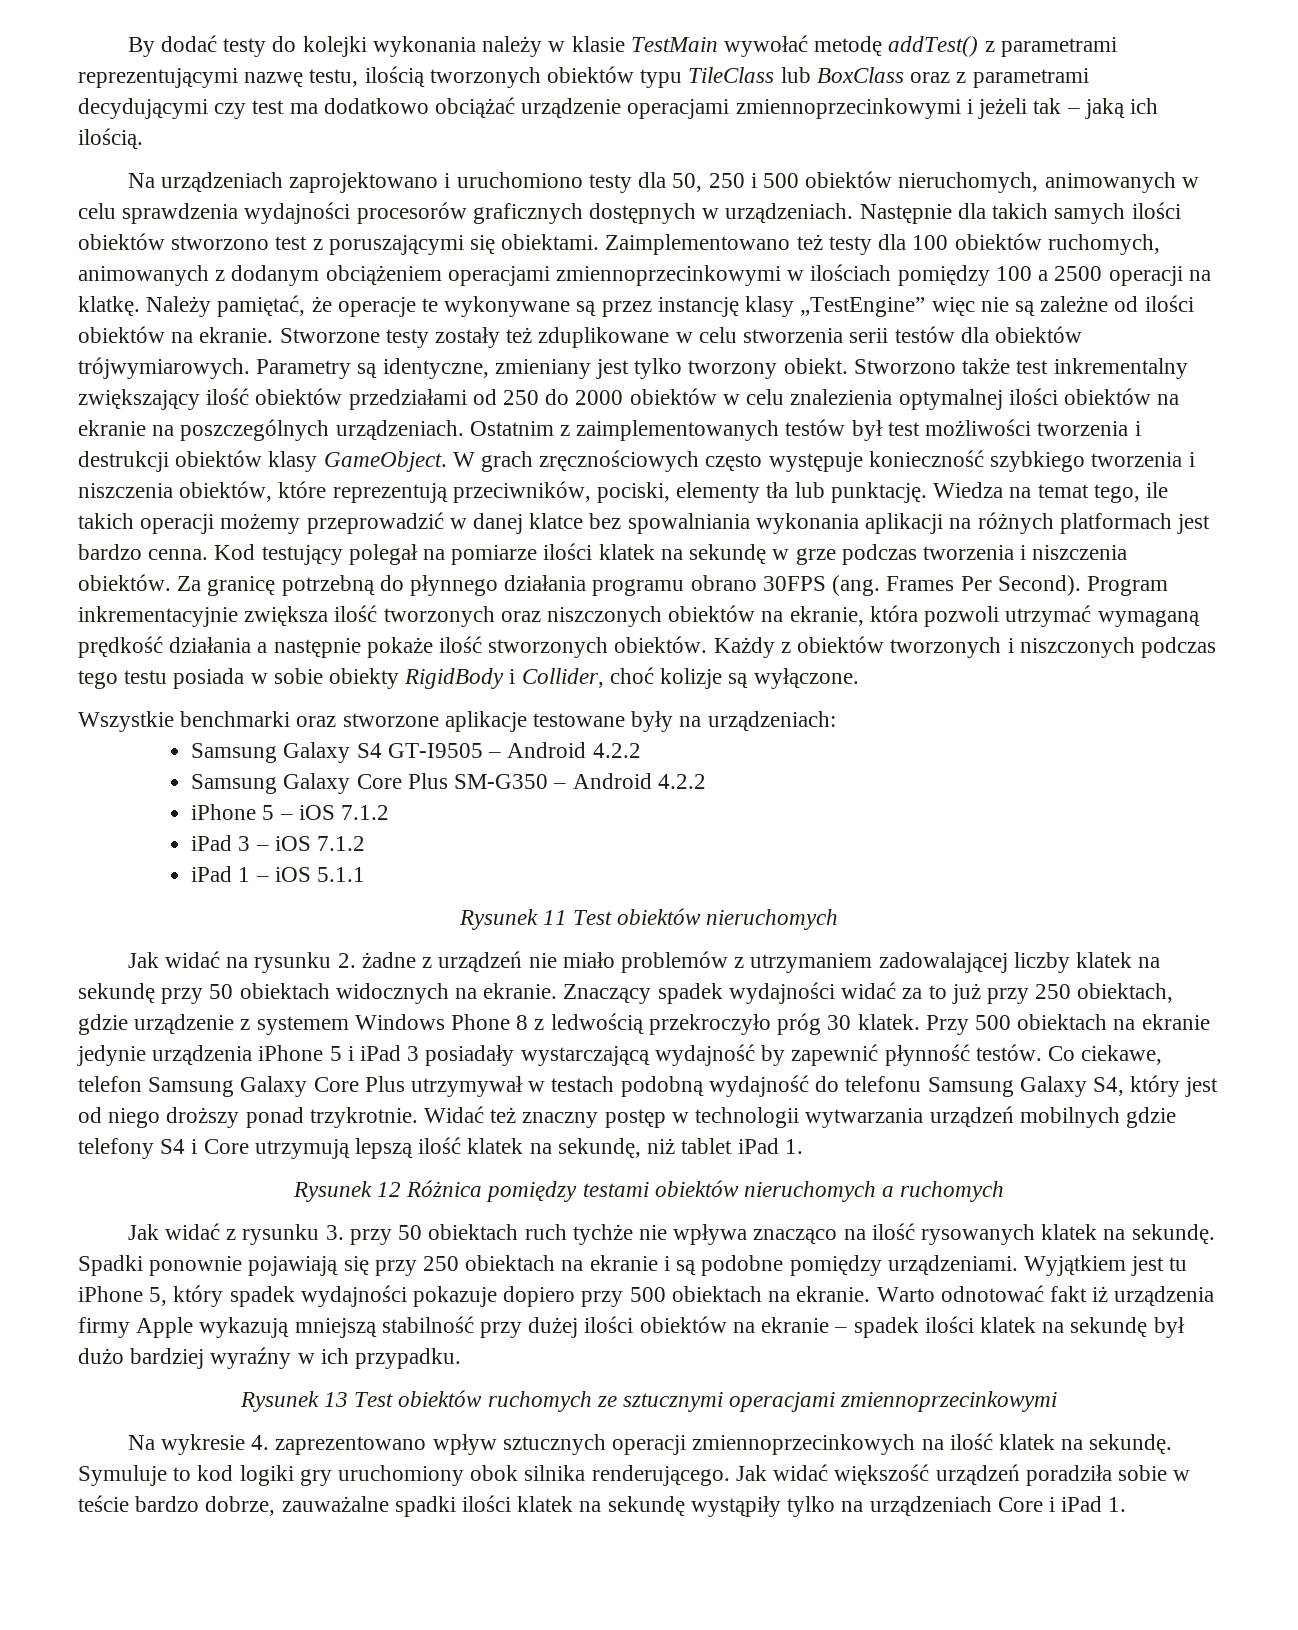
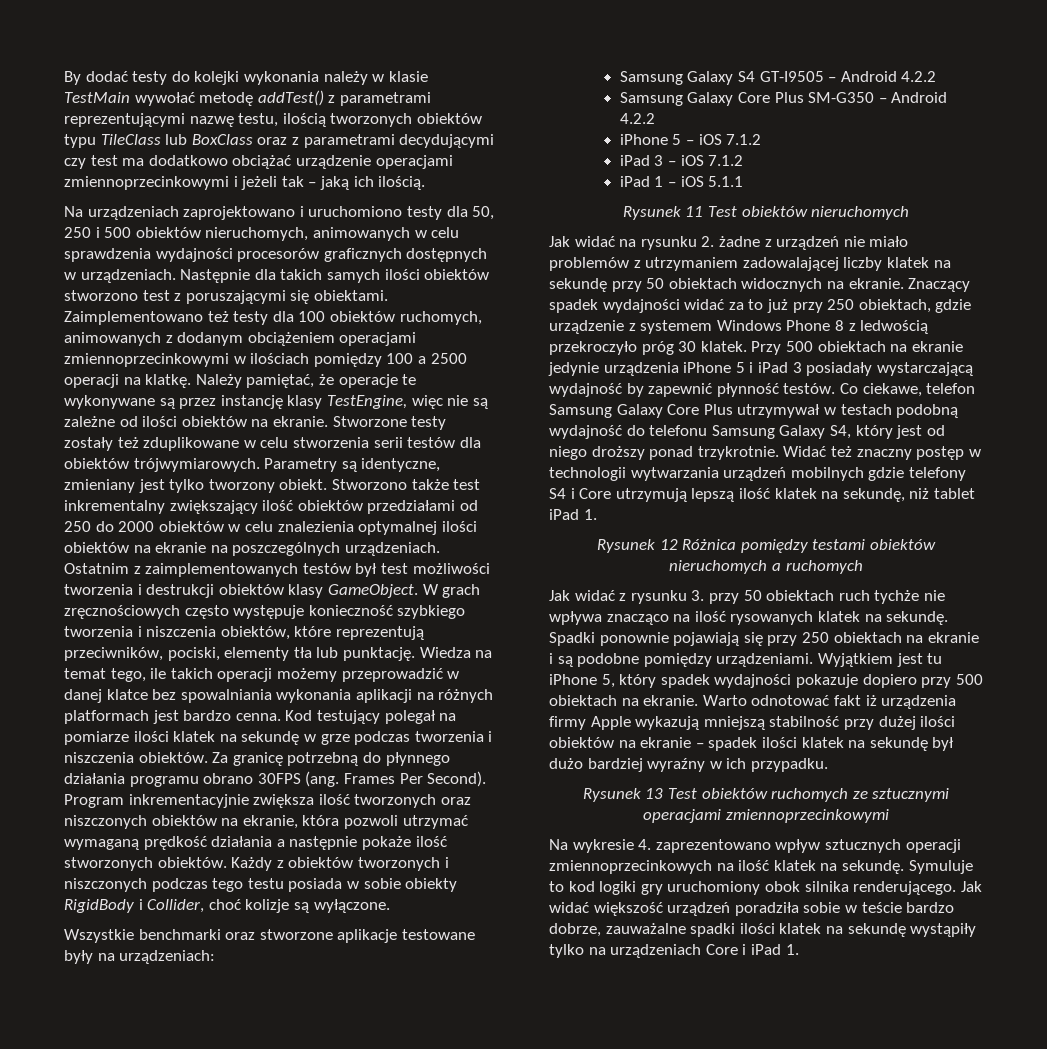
[800,297,926,317] „TestEngine” -> [326,395,407,409] TestEngine,

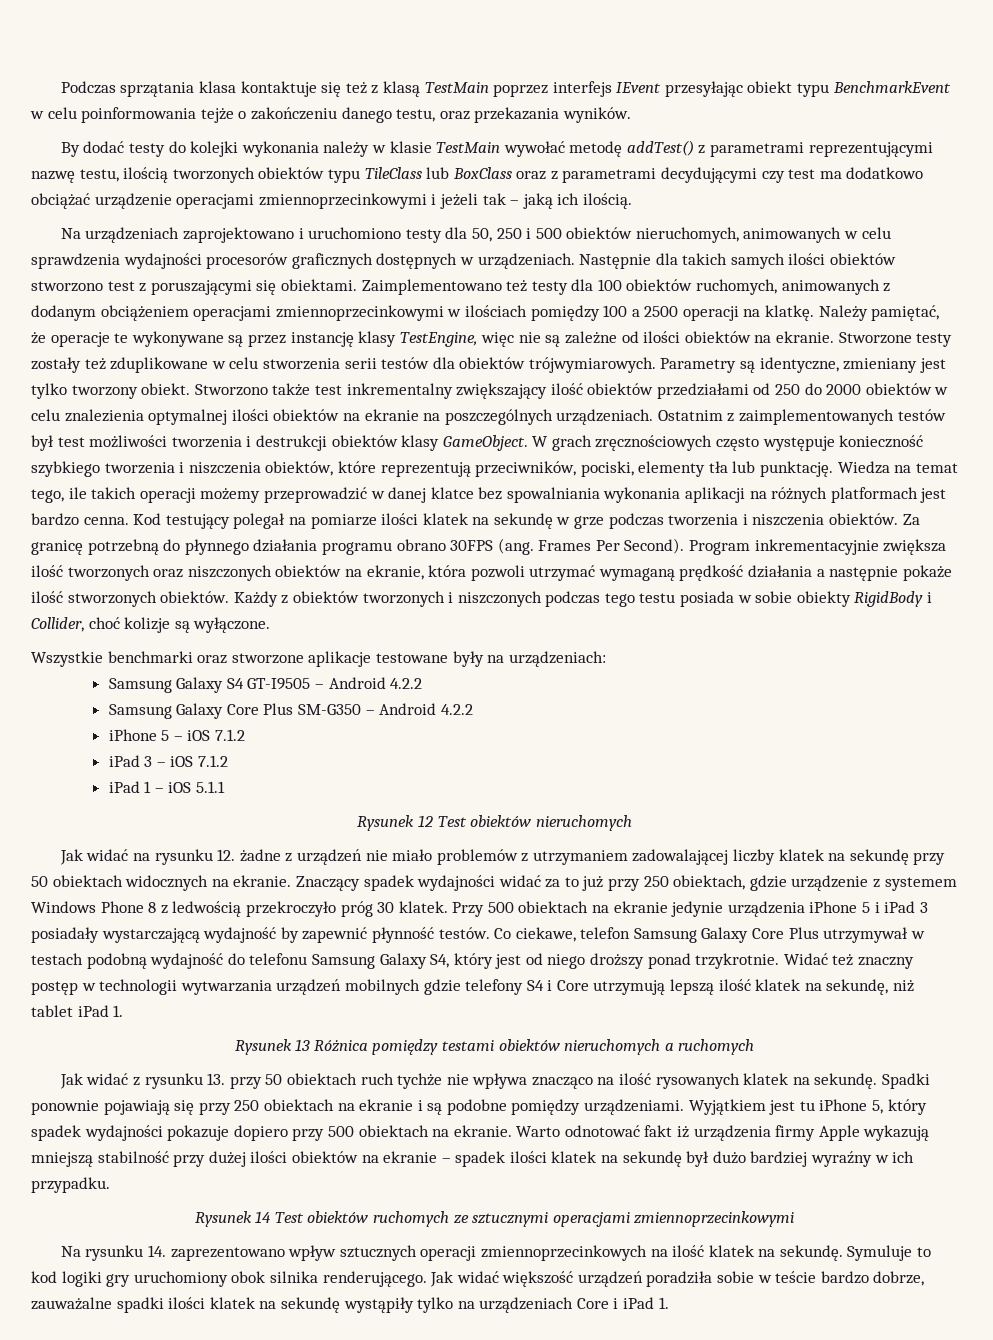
(64, 78) none -> [60,81,951,97] [30,107,631,123] Podczas sprzątania klasa kontaktuje się też z klasą TestMain poprzez interfejs IEvent przesyłając obiekt typu BenchmarkEvent w celu poinformowania tejże o zakończeniu danego testu, oraz przekazania wyników. //
[685,206,704,217] 11 -> [417,815,433,827] 12
[701,236,715,247] 2. -> [217,849,236,861] 12.
[659,539,678,550] 12 -> [295,1039,311,1051] 13
[691,590,705,601] 3. -> [207,1073,226,1085] 13.
[645,788,664,799] 13 -> [255,1211,272,1223] 14
[572,839,652,853] wykresie 4. -> [85,1245,166,1261] rysunku 14.

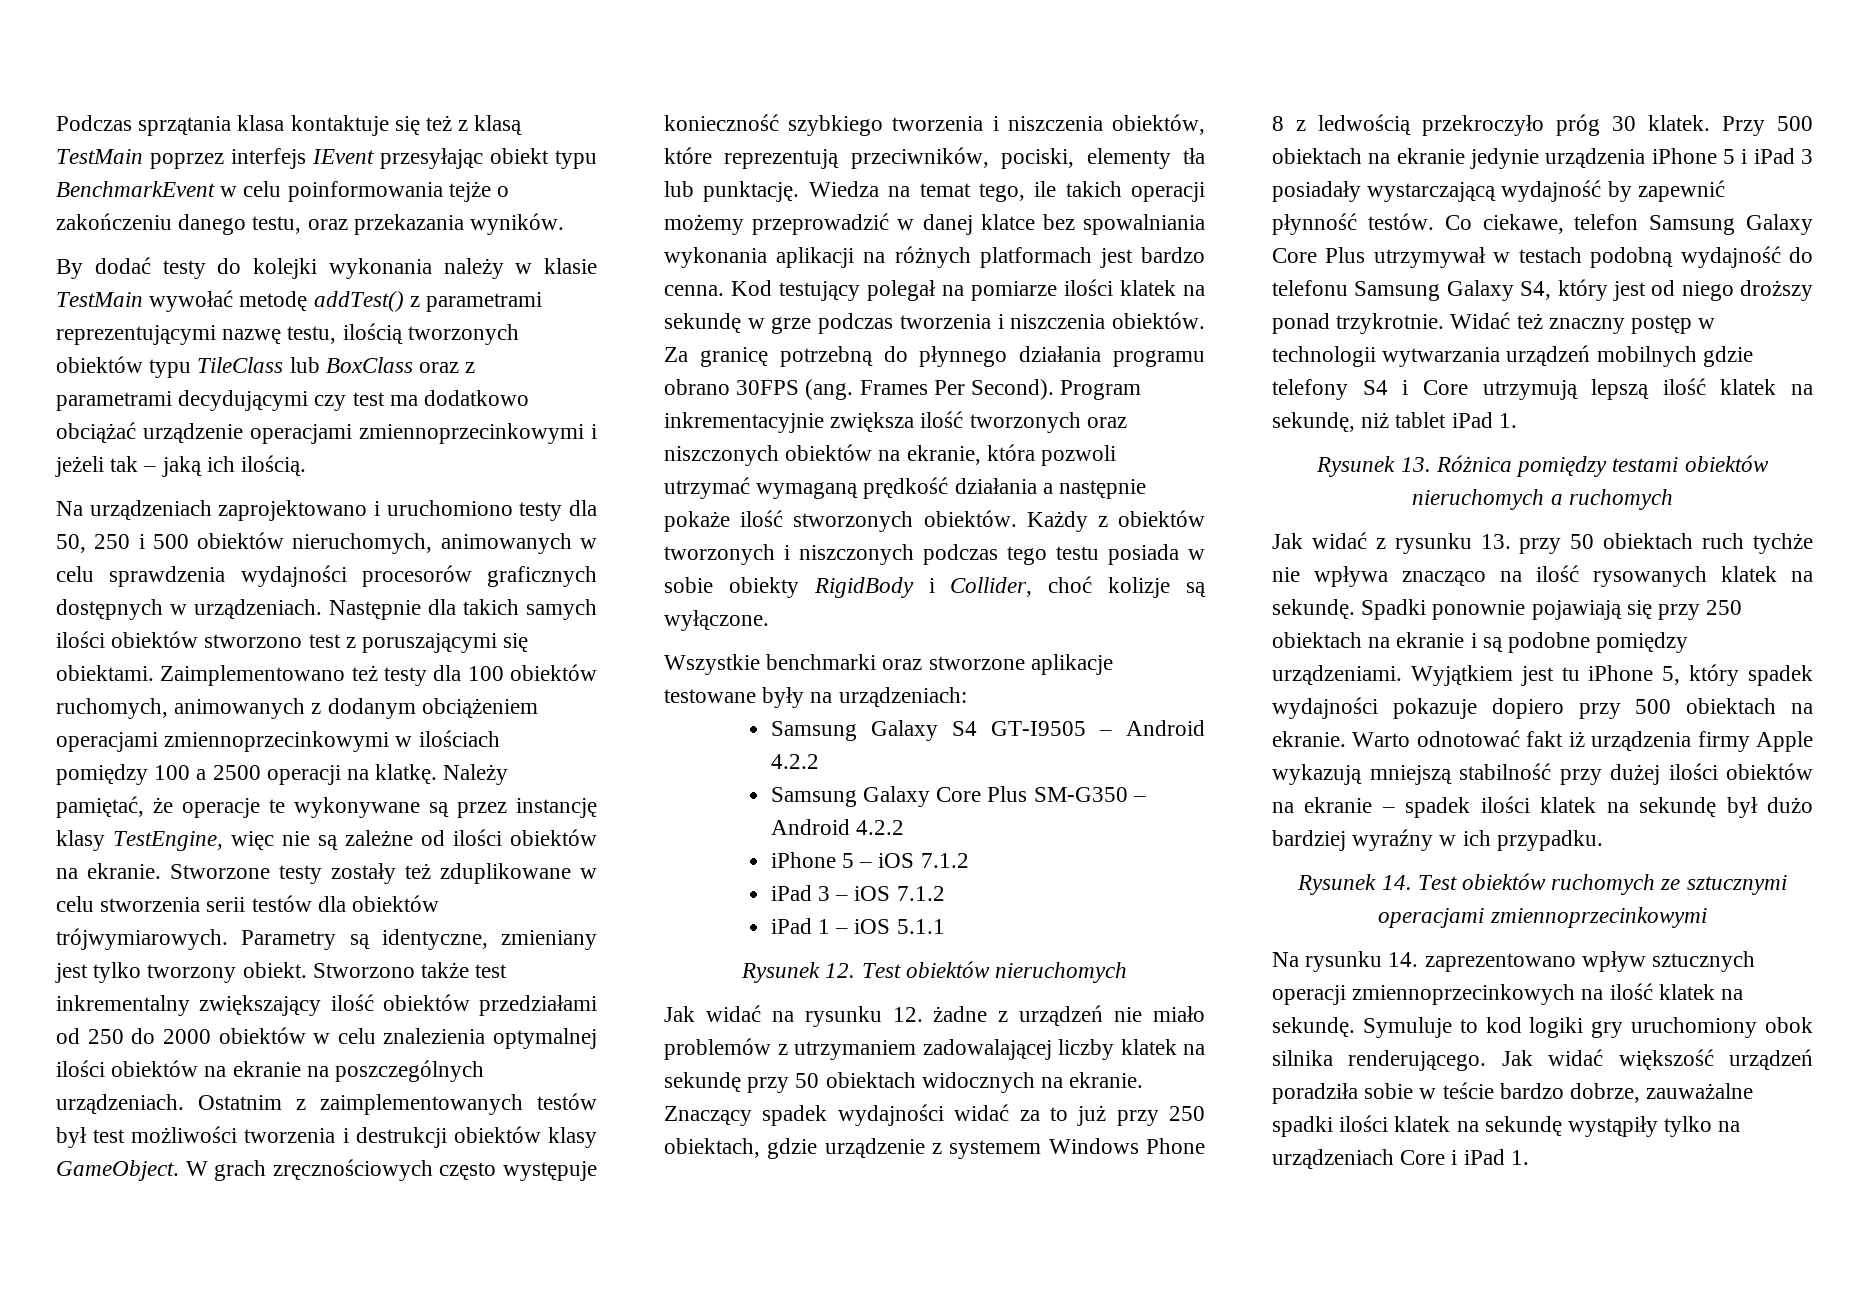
[417,815,433,827] 12 -> [825,963,856,978] 12.
[295,1039,311,1051] 13 -> [1400,457,1431,472] 13.
[255,1211,272,1223] 14 -> [1381,875,1412,890] 14.

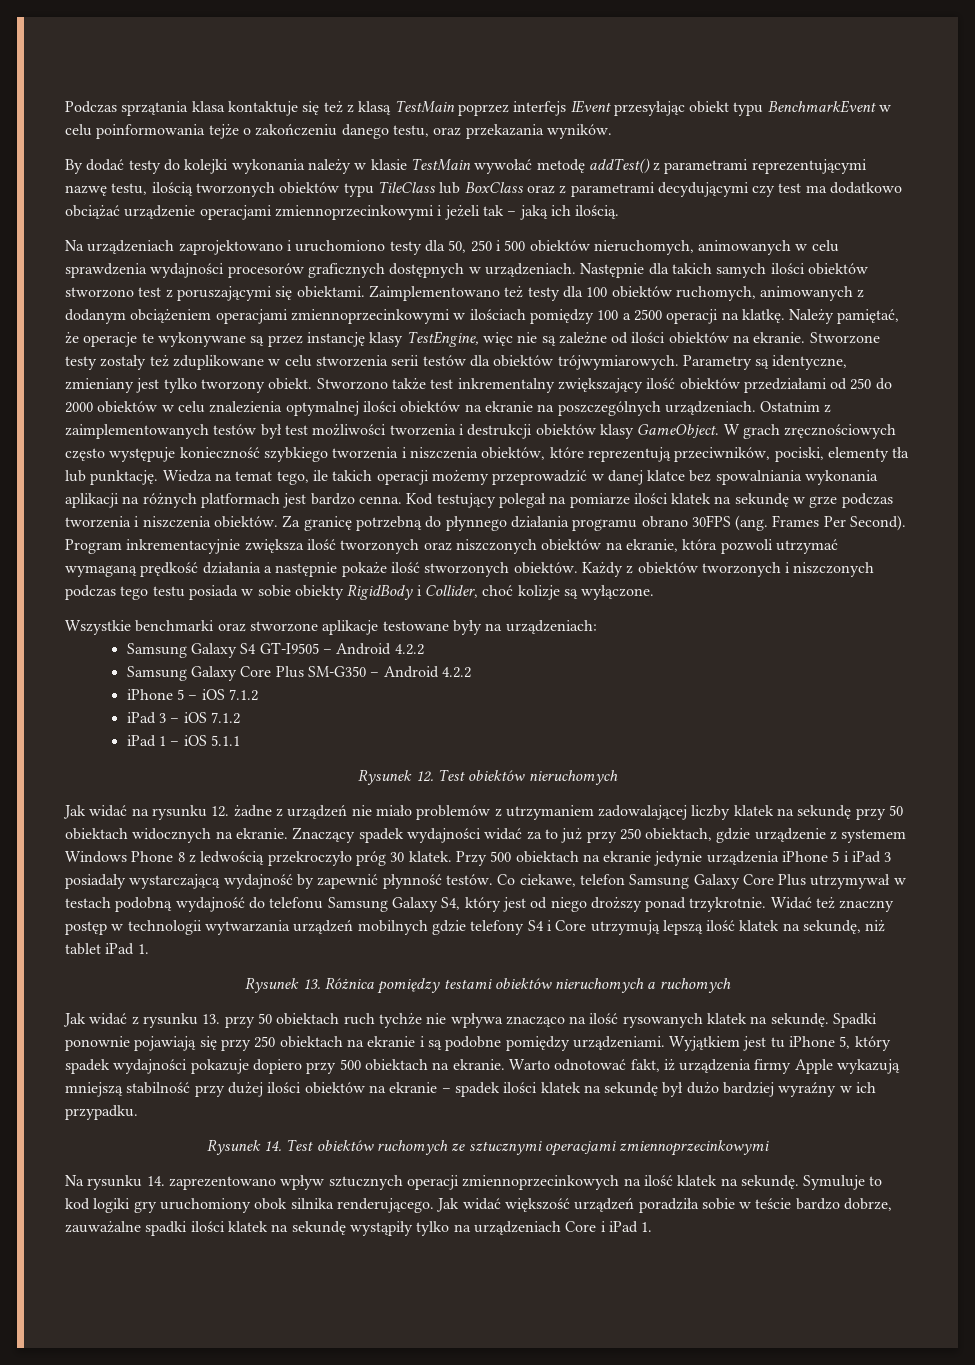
[1526,731,1564,747] fakt -> [630,1059,660,1072] fakt,

